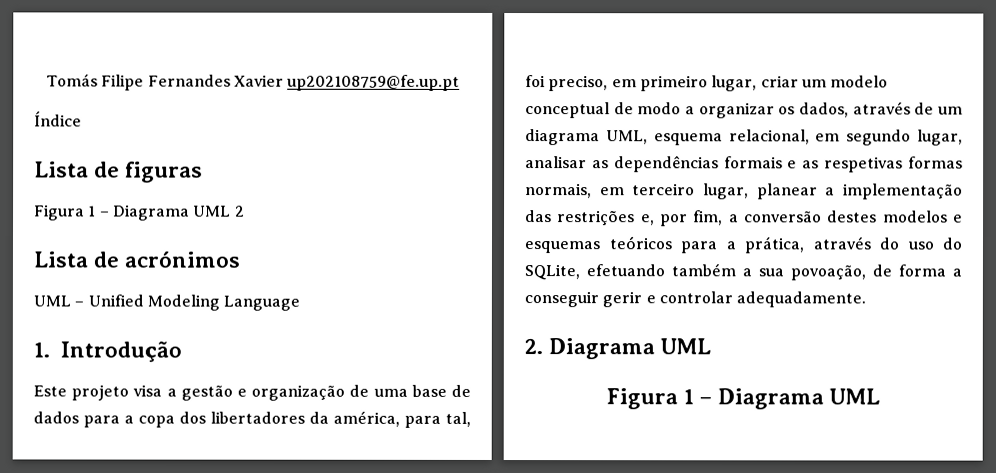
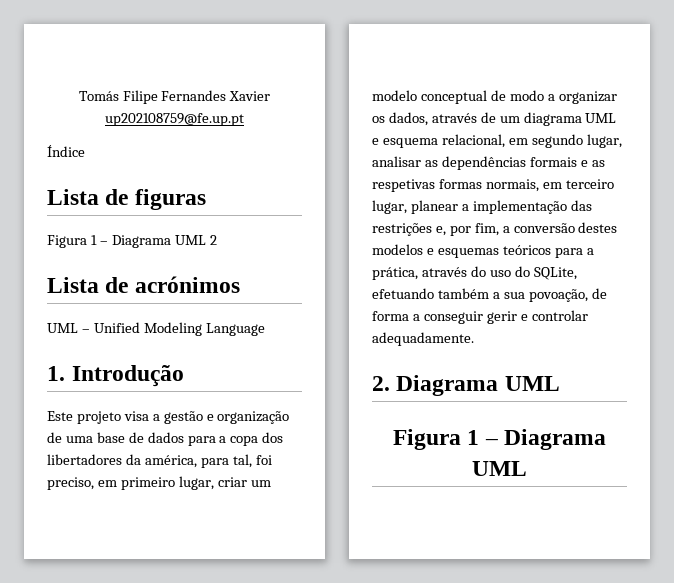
[605,130,648,145] UML, -> [585,113,617,123] [372,138,379,145] UML e

